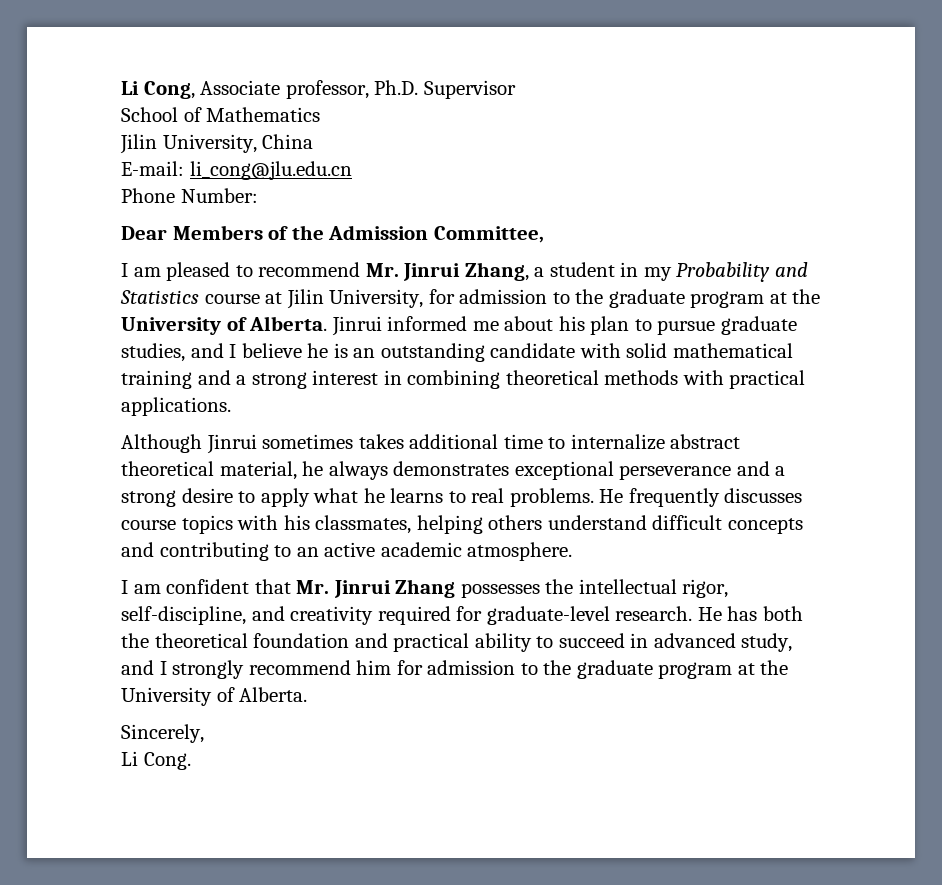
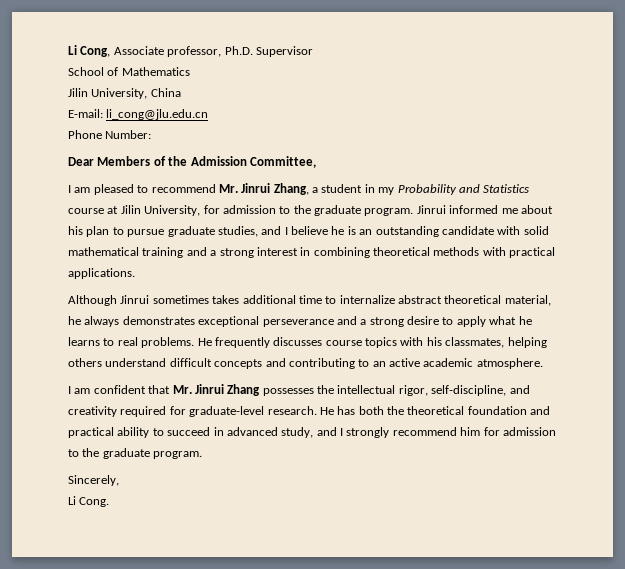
[690,289,821,308] [121,316,328,335] program at the University of Alberta. -> [364,208,414,216] program.
[658,660,789,679] [121,687,308,706] program at the University of Alberta. -> [153,451,203,459] program.

